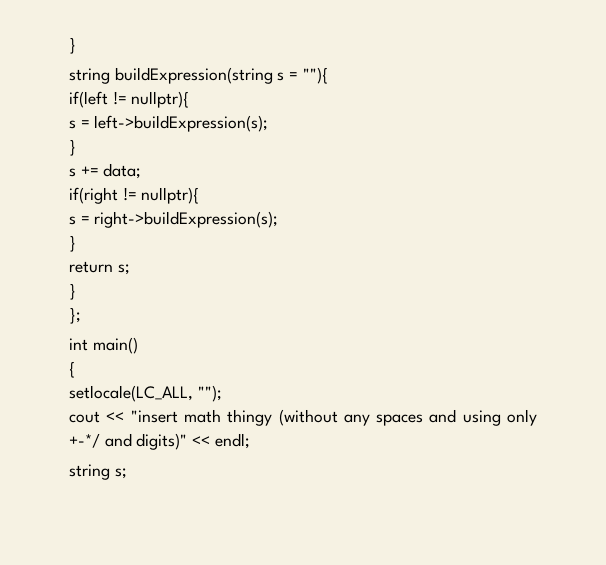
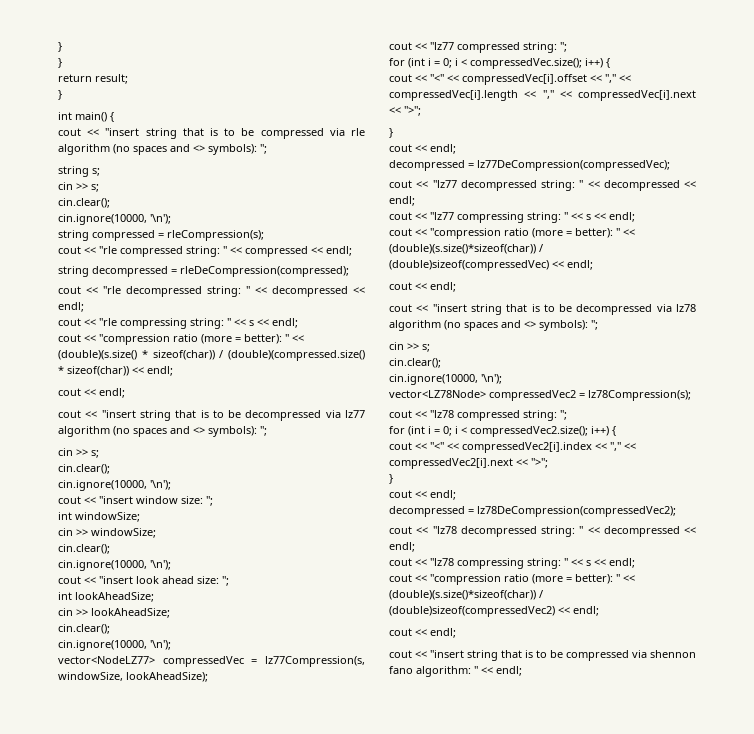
[69,37,76,54] [69,67,328,84] [69,91,190,108] [69,115,269,132] [69,139,76,156] [69,163,142,179] [69,187,200,204] [69,211,279,228] } // string buildExpression(string s = ""){ // if(left != nullptr){ // s = left->buildExpression(s); // } // s += data; // if(right != nullptr){ // s = right->buildExpression(s); -> [58,42,62,52] }
[117,264,130,275] [69,283,76,300] [69,307,81,324] s; // } // }; -> [95,74,128,84] [58,90,62,100] result; // }
[69,361,75,378] [69,385,222,402] [69,409,537,426] [69,433,250,450] [69,464,127,480] // { // setlocale(LC_ALL, ""); // cout << "insert math thingy (without any spaces and using only +-*/ and digits)" << endl; // string s; -> [110,112,114,122] [58,128,365,139] [58,144,267,155] [58,166,100,177] [58,182,99,192] [58,198,110,208] [58,214,171,225] [58,230,264,241] [58,246,352,257] [58,266,349,277] [58,286,365,297] [58,302,84,312] [58,318,298,329] [58,334,304,345] [58,350,365,361] [58,366,173,376] [58,388,125,398] [58,410,366,421] [58,426,267,437] [58,448,99,458] [58,464,110,474] [58,480,171,491] [58,496,213,506] [58,512,140,522] [58,528,156,538] [58,544,110,554] [58,560,171,571] [58,576,229,586] [58,592,154,602] [58,608,170,618] [58,624,110,634] [58,640,171,651] [58,656,365,667] [58,672,208,682] [389,42,567,53] [389,58,610,69] [389,74,631,85] [389,90,696,101] [389,106,421,116] [389,128,393,138] [389,144,456,154] [389,160,670,171] [389,180,696,191] [389,196,415,206] [389,212,635,223] [389,228,635,239] [389,244,543,254] [389,260,593,271] [389,282,456,292] [389,304,696,315] [389,320,598,331] [389,342,430,352] [389,358,441,368] [389,374,502,385] [389,390,691,401] [389,410,567,421] [389,426,616,437] [389,442,636,453] [389,458,548,469] [389,474,393,484] [389,490,456,500] [389,506,676,517] [389,526,696,537] [389,542,415,552] [389,558,635,569] [389,574,635,585] [389,590,543,600] [389,606,599,617] [389,628,456,638] [389,650,696,661] [389,666,522,677] { // cout << "insert string that is to be compressed via rle algorithm (no spaces and <> symbols): "; // string s; // cin >> s; // cin.clear(); // cin.ignore(10000, '\n'); // string compressed = rleCompression(s); // cout << "rle compressed string: " << compressed << endl; // string decompressed = rleDeCompression(compressed); // cout << "rle decompressed string: " << decompressed << endl; // cout << "rle compressing string: " << s << endl; // cout << "compression ratio (more = better): " << (double)(s.size() * sizeof(char)) / (double)(compressed.size() * sizeof(char)) << endl; // cout << endl; // cout << "insert string that is to be decompressed via lz77 algorithm (no spaces and <> symbols): "; // cin >> s; // cin.clear(); // cin.ignore(10000, '\n'); // cout << "insert window size: "; // int windowSize; // cin >> windowSize; // cin.clear(); // cin.ignore(10000, '\n'); // cout << "insert look ahead size: "; // int lookAheadSize; // cin >> lookAheadSize; // cin.clear(); // cin.ignore(10000, '\n'); // vector<NodeLZ77> compressedVec = lz77Compression(s, windowSize, lookAheadSize); // cout << "lz77 compressed string: "; // for (int i = 0; i < compressedVec.size(); i++) { // cout << "<" << compressedVec[i].offset << "," << compressedVec[i].length << "," << compressedVec[i].next << ">"; // } // cout << endl; // decompressed = lz77DeCompression(compressedVec); // cout << "lz77 decompressed string: " << decompressed << endl; // cout << "lz77 compressing string: " << s << endl; // cout << "compression ratio (more = better): " << (double)(s.size()*sizeof(char)) / (double)sizeof(compressedVec) << endl; // cout << endl; // cout << "insert string that is to be decompressed via lz78 algorithm (no spaces and <> symbols): "; // cin >> s; // cin.clear(); // cin.ignore(10000, '\n'); // vector<LZ78Node> compressedVec2 = lz78Compression(s); // cout << "lz78 compressed string: "; // for (int i = 0; i < compressedVec2.size(); i++) { // cout << "<" << compressedVec2[i].index << "," << compressedVec2[i].next << ">"; // } // cout << endl; // decompressed = lz78DeCompression(compressedVec2); // cout << "lz78 decompressed string: " << decompressed << endl; // cout << "lz78 compressing string: " << s << endl; // cout << "compression ratio (more = better): " << (double)(s.size()*sizeof(char)) / (double)sizeof(compressedVec2) << endl; // cout << endl; // cout << "insert string that is to be compressed via shennon fano algorithm: " << endl;

